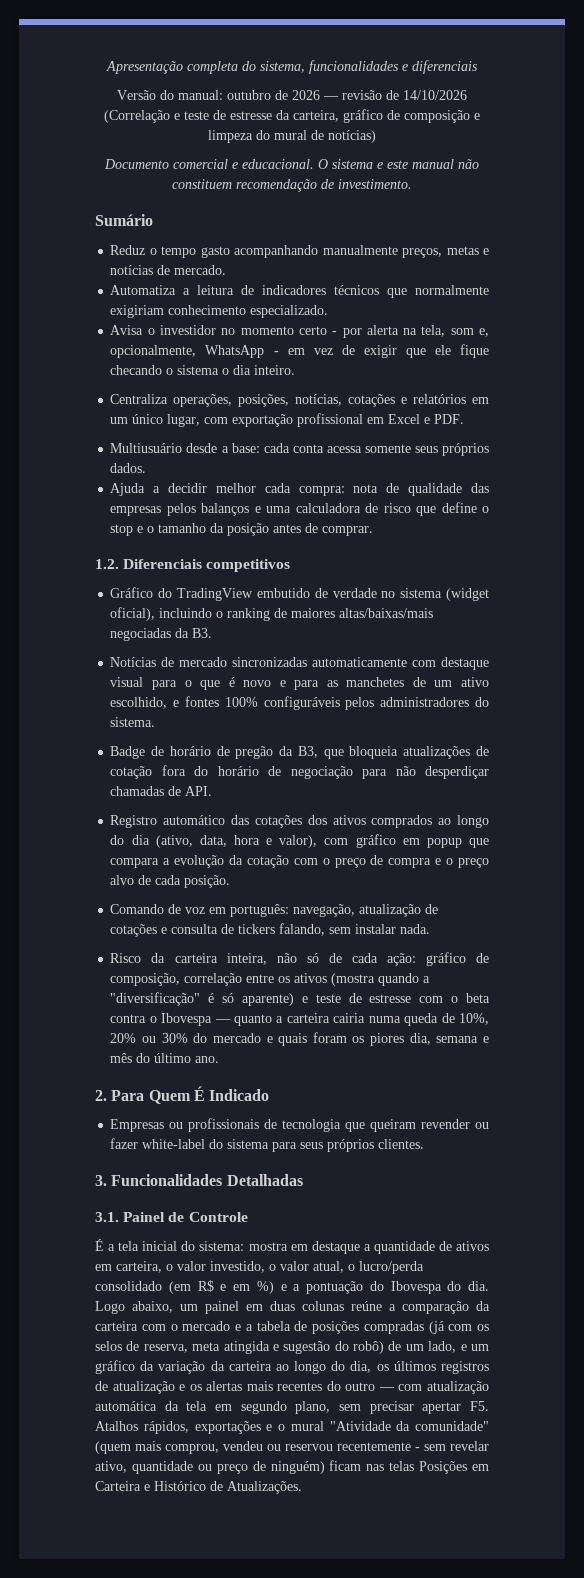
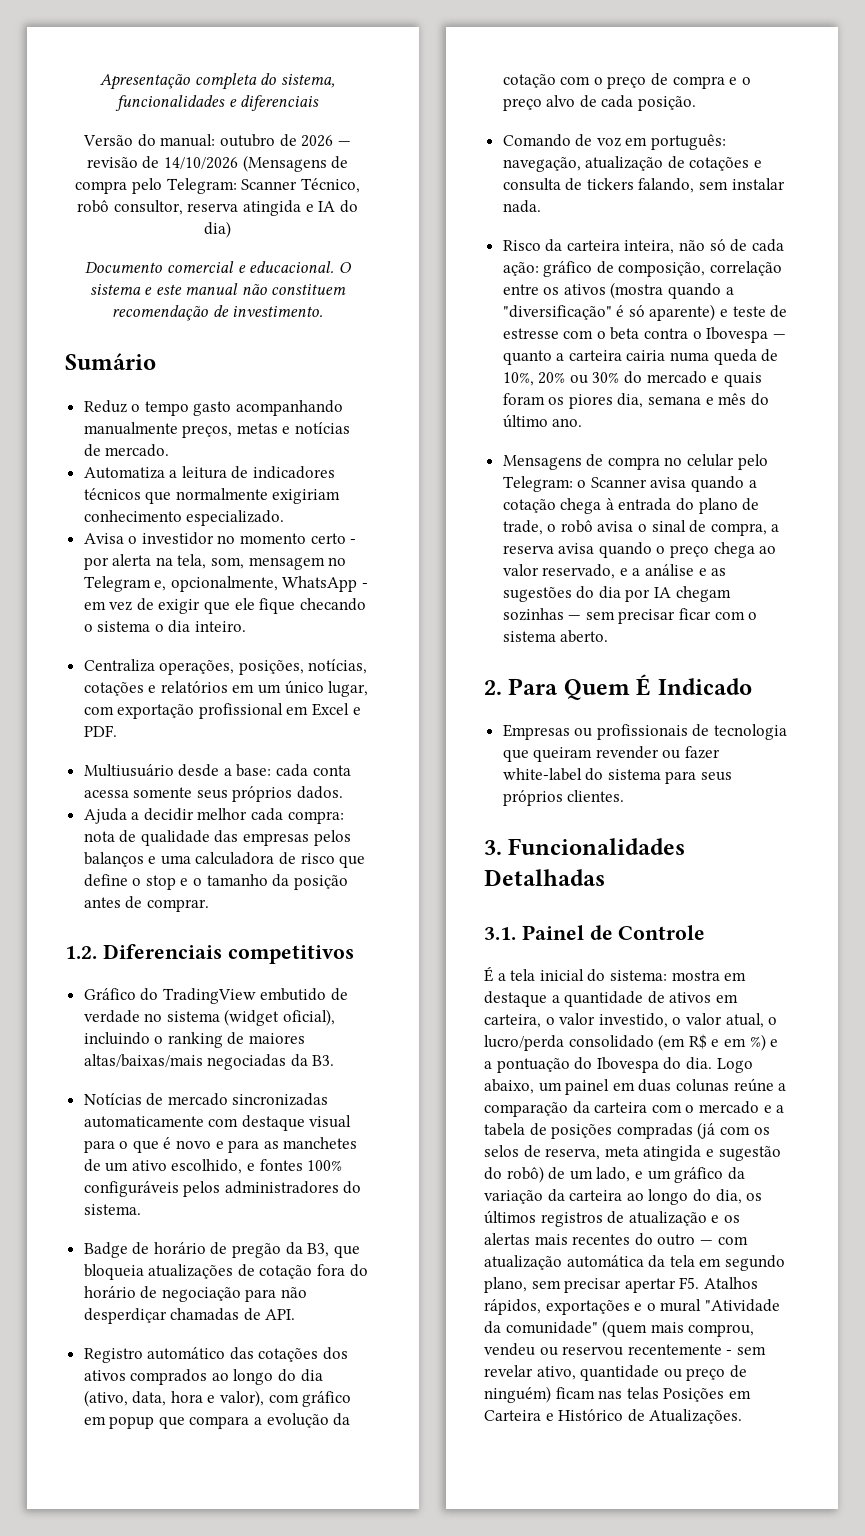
[104,109,480,123] [208,130,376,143] (Correlação e teste de estresse da carteira, gráfico de composição e limpeza do mural de notícias) -> [242,155,349,172] [75,178,360,194] [77,200,358,216] [204,221,231,238] (Mensagens de compra pelo Telegram: Scanner Técnico, robô consultor, reserva atingida e IA do dia)
[450,328,474,335] som -> [211,557,347,570] [83,576,151,592] som, mensagem no Telegram
(220, 1059) none -> [502,454,768,470] [502,476,757,492] [502,498,760,514] [502,520,780,536] [502,542,777,558] [502,564,727,579] [502,586,731,602] [502,608,758,624] [502,630,609,643] // Mensagens de compra no celular pelo Telegram: o Scanner avisa quando a cotação chega à entrada do plano de trade, o robô avisa o sinal de compra, a reserva avisa quando o preço chega ao valor reservado, e a análise e as sugestões do dia por IA chegam sozinhas — sem precisar ficar com o sistema aberto.

